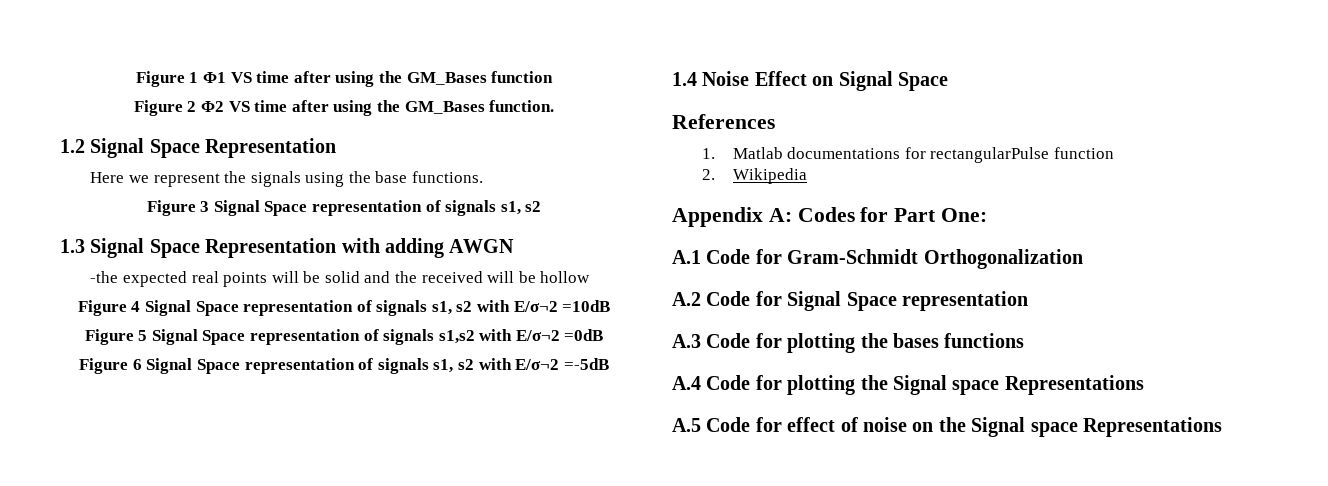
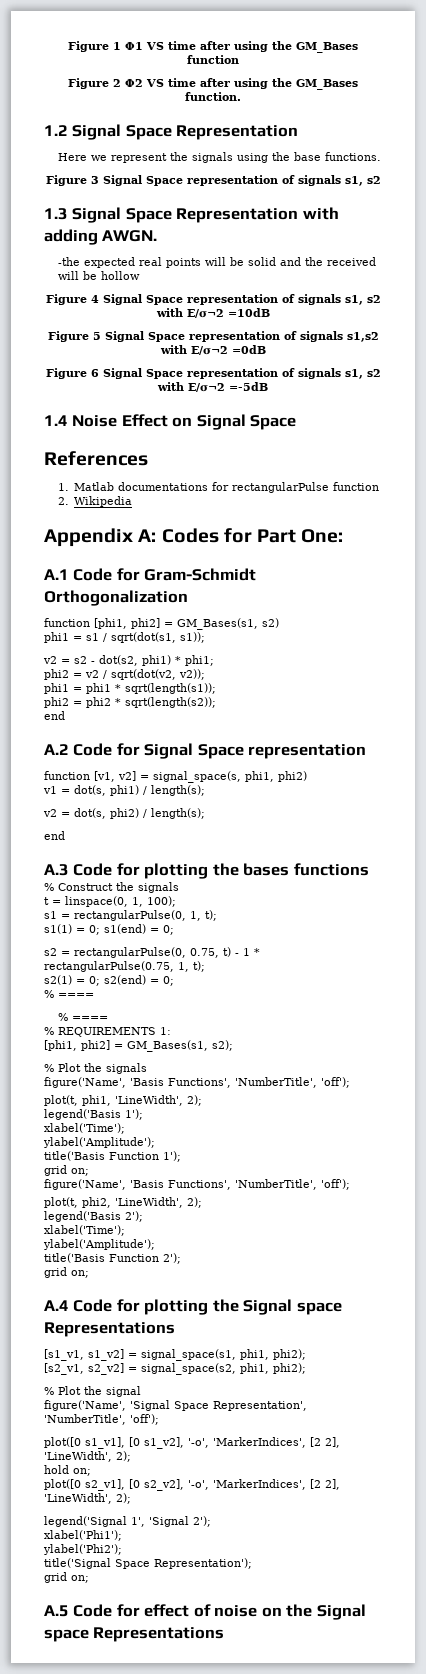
[449,239,515,253] AWGN -> [102,230,158,242] AWGN.
(1083, 259) none -> [44,618,279,630] [44,632,205,643] [43,655,214,666] [44,669,205,680] [44,683,216,694] [44,697,216,708] [44,711,65,720] // function [phi1, phi2] = GM_Bases(s1, s2) // phi1 = s1 / sqrt(dot(s1, s1)); // v2 = s2 - dot(s2, phi1) * phi1; // phi2 = v2 / sqrt(dot(v2, v2)); // phi1 = phi1 * sqrt(length(s1)); // phi2 = phi2 * sqrt(length(s2)); // end
(1028, 301) none -> [44,771,307,783] [43,785,205,796] [43,808,205,819] [44,831,65,840] // function [v1, v2] = signal_space(s, phi1, phi2) // v1 = dot(s, phi1) / length(s); // v2 = dot(s, phi2) / length(s); // end
(1025, 340) none -> [44,882,179,893] [44,896,176,907] [44,910,217,921] [44,924,174,935] [44,947,260,958] [44,961,205,972] [44,975,174,986] [44,990,94,998] [57,1013,108,1021] [44,1027,171,1037] [44,1040,233,1052] [44,1063,147,1074] [44,1077,350,1088] [44,1095,202,1106] [44,1109,143,1120] [44,1123,125,1134] [43,1137,155,1148] [44,1151,181,1162] [44,1165,89,1176] [44,1179,350,1190] [44,1197,202,1208] [44,1211,143,1222] [44,1225,125,1236] [43,1239,155,1250] [44,1253,181,1264] [44,1267,89,1278] // % Construct the signals // t = linspace(0, 1, 100); // s1 = rectangularPulse(0, 1, t); // s1(1) = 0; s1(end) = 0; // s2 = rectangularPulse(0, 0.75, t) - 1 * rectangularPulse(0.75, 1, t); // s2(1) = 0; s2(end) = 0; // % ==== // % ==== // % REQUIREMENTS 1: // [phi1, phi2] = GM_Bases(s1, s2); // % Plot the signals // figure('Name', 'Basis Functions', 'NumberTitle', 'off'); // plot(t, phi1, 'LineWidth', 2); // legend('Basis 1'); // xlabel('Time'); // ylabel('Amplitude'); // title('Basis Function 1'); // grid on; // figure('Name', 'Basis Functions', 'NumberTitle', 'off'); // plot(t, phi2, 'LineWidth', 2); // legend('Basis 2'); // xlabel('Time'); // ylabel('Amplitude'); // title('Basis Function 2'); // grid on;
(1144, 385) none -> [44,1349,306,1361] [44,1363,306,1375] [44,1386,141,1397] [44,1400,307,1411] [44,1414,159,1425] [44,1437,340,1449] [44,1451,131,1462] [44,1465,91,1476] [44,1479,340,1491] [44,1493,131,1504] [44,1516,211,1527] [44,1530,122,1541] [43,1544,122,1555] [44,1558,252,1569] [44,1572,89,1583] // [s1_v1, s1_v2] = signal_space(s1, phi1, phi2); // [s2_v1, s2_v2] = signal_space(s2, phi1, phi2); // % Plot the signal // figure('Name', 'Signal Space Representation', 'NumberTitle', 'off'); // plot([0 s1_v1], [0 s1_v2], '-o', 'MarkerIndices', [2 2], 'LineWidth', 2); // hold on; // plot([0 s2_v1], [0 s2_v2], '-o', 'MarkerIndices', [2 2], 'LineWidth', 2); // legend('Signal 1', 'Signal 2'); // xlabel('Phi1'); // ylabel('Phi2'); // title('Signal Space Representation'); // grid on;

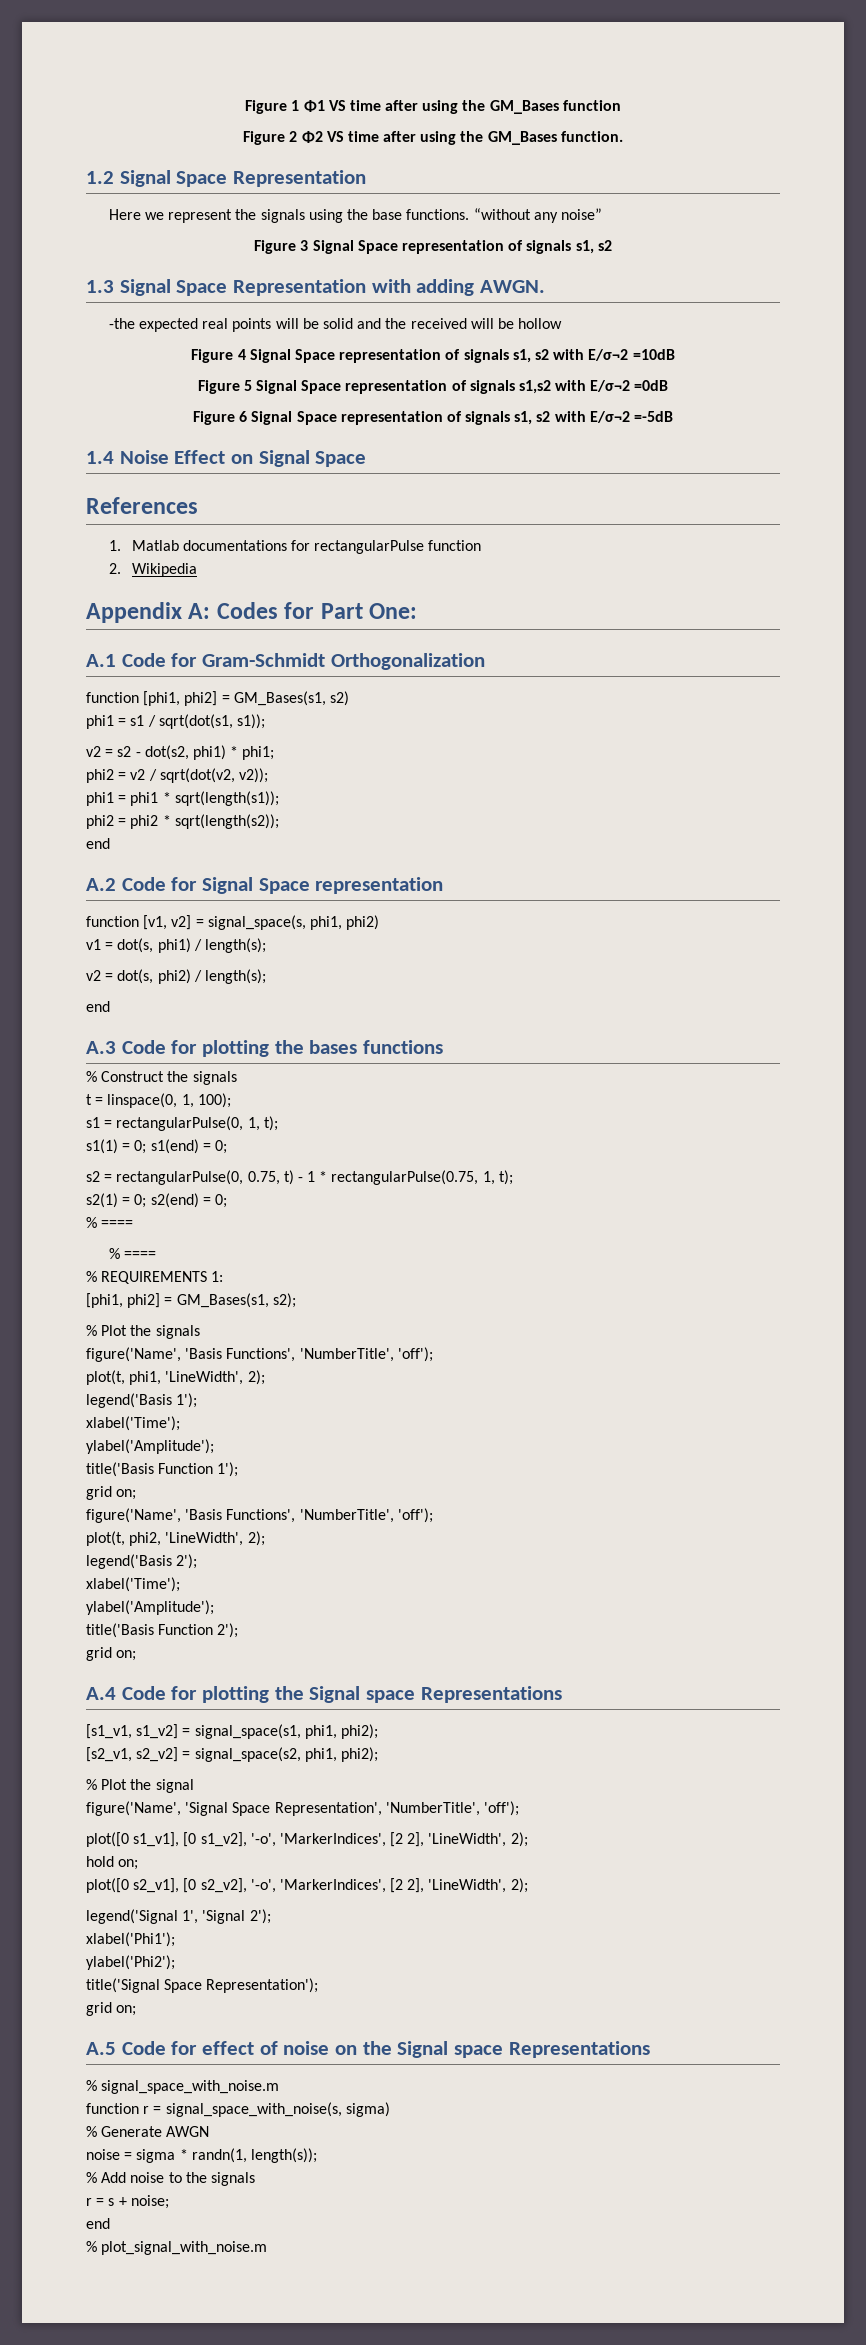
(381, 156) none -> [473,208,602,223] “without any noise”
(225, 1634) none -> [86,2080,280,2094] [86,2102,390,2117] [86,2126,210,2137] [86,2148,317,2163] [86,2172,255,2186] [86,2195,169,2209] [86,2218,110,2229] [86,2241,268,2255] // % signal_space_with_noise.m // function r = signal_space_with_noise(s, sigma) // % Generate AWGN // noise = sigma * randn(1, length(s)); // % Add noise to the signals // r = s + noise; // end // % plot_signal_with_noise.m

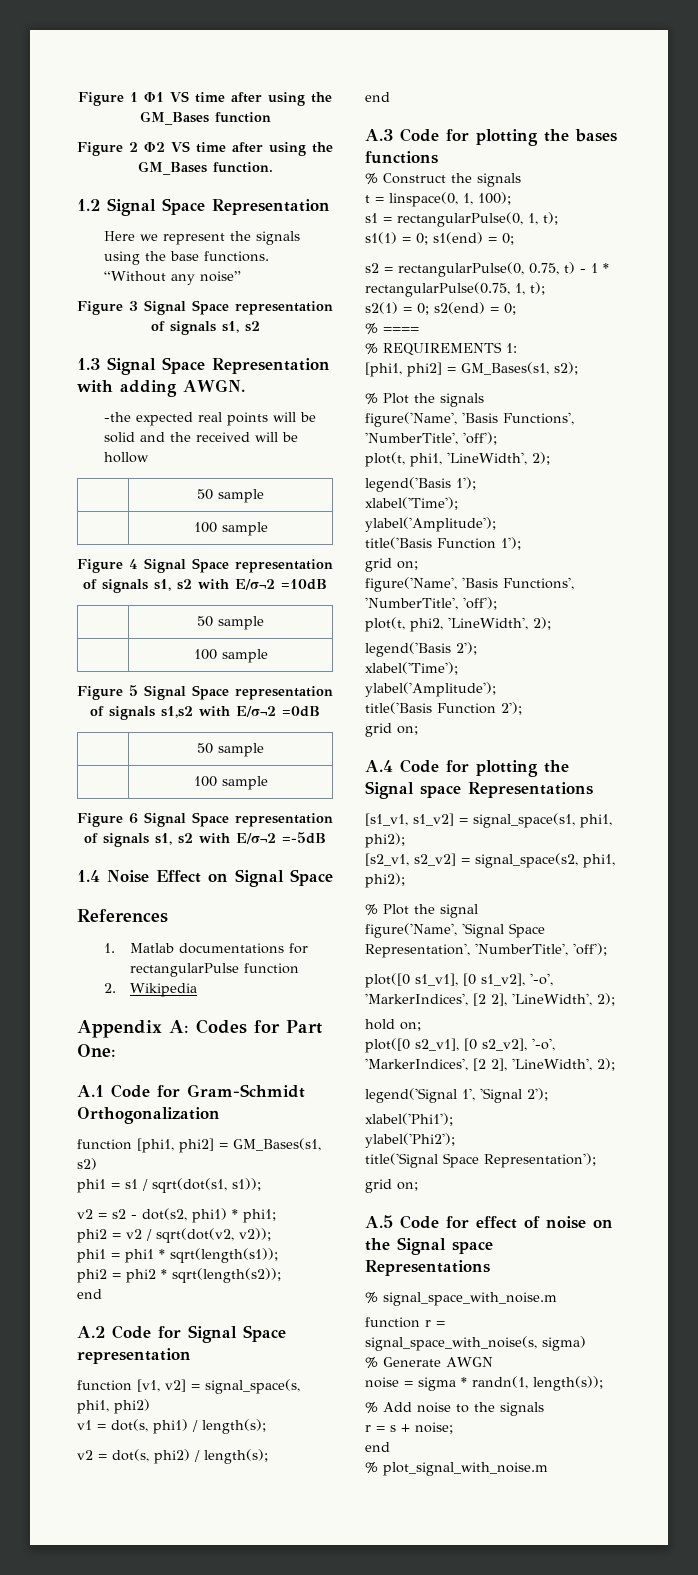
[473,208,531,220] “without -> [103,271,166,282] “Without
(563, 323) none -> [197,489,264,503] [193,522,268,536] // | 50 sample // | 100 sample
(675, 354) none -> [197,616,264,630] [193,649,268,663] // | 50 sample // | 100 sample
(669, 385) none -> [197,743,264,757] [193,776,268,790] // | 50 sample // | 100 sample
[108,1248,157,1259] // % ==== -> (419, 330) none

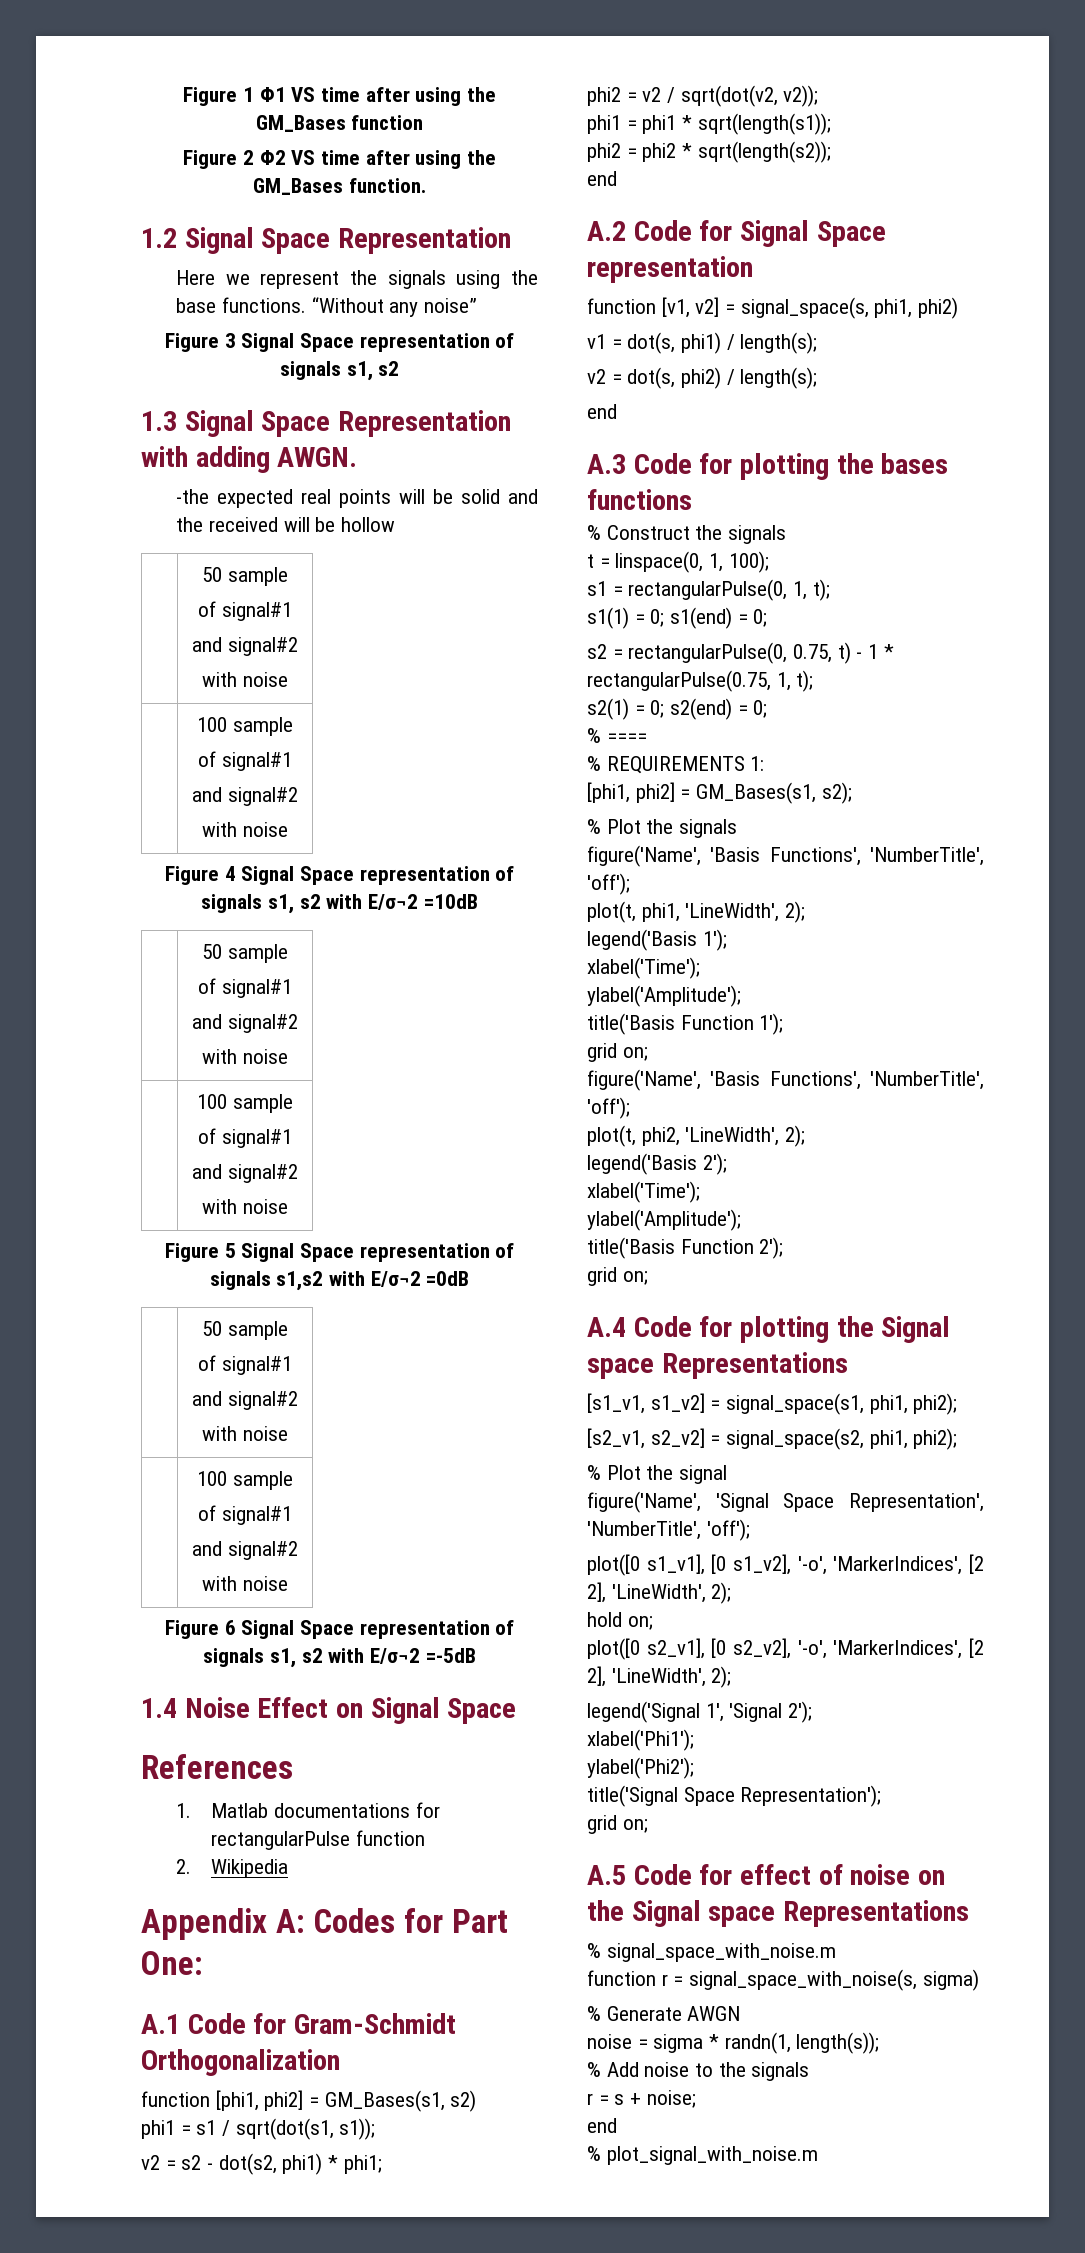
[193,522,268,536] // | 100 sample -> [198,601,292,621] [192,637,298,656] [202,672,288,687] [197,717,293,736] [198,751,292,771] [192,787,298,806] [202,822,288,837] // of signal#1 // and signal#2 // with noise // | 100 sample // of signal#1 // and signal#2 // with noise
[193,649,268,663] // | 100 sample -> [198,978,292,998] [192,1014,298,1033] [202,1049,288,1064] [197,1094,293,1113] [198,1128,292,1148] [192,1164,298,1183] [202,1199,288,1214] // of signal#1 // and signal#2 // with noise // | 100 sample // of signal#1 // and signal#2 // with noise
[193,776,268,790] // | 100 sample -> [198,1355,292,1375] [192,1391,298,1410] [202,1426,288,1441] [197,1471,293,1490] [198,1505,292,1525] [192,1541,298,1560] [202,1576,288,1591] // of signal#1 // and signal#2 // with noise // | 100 sample // of signal#1 // and signal#2 // with noise

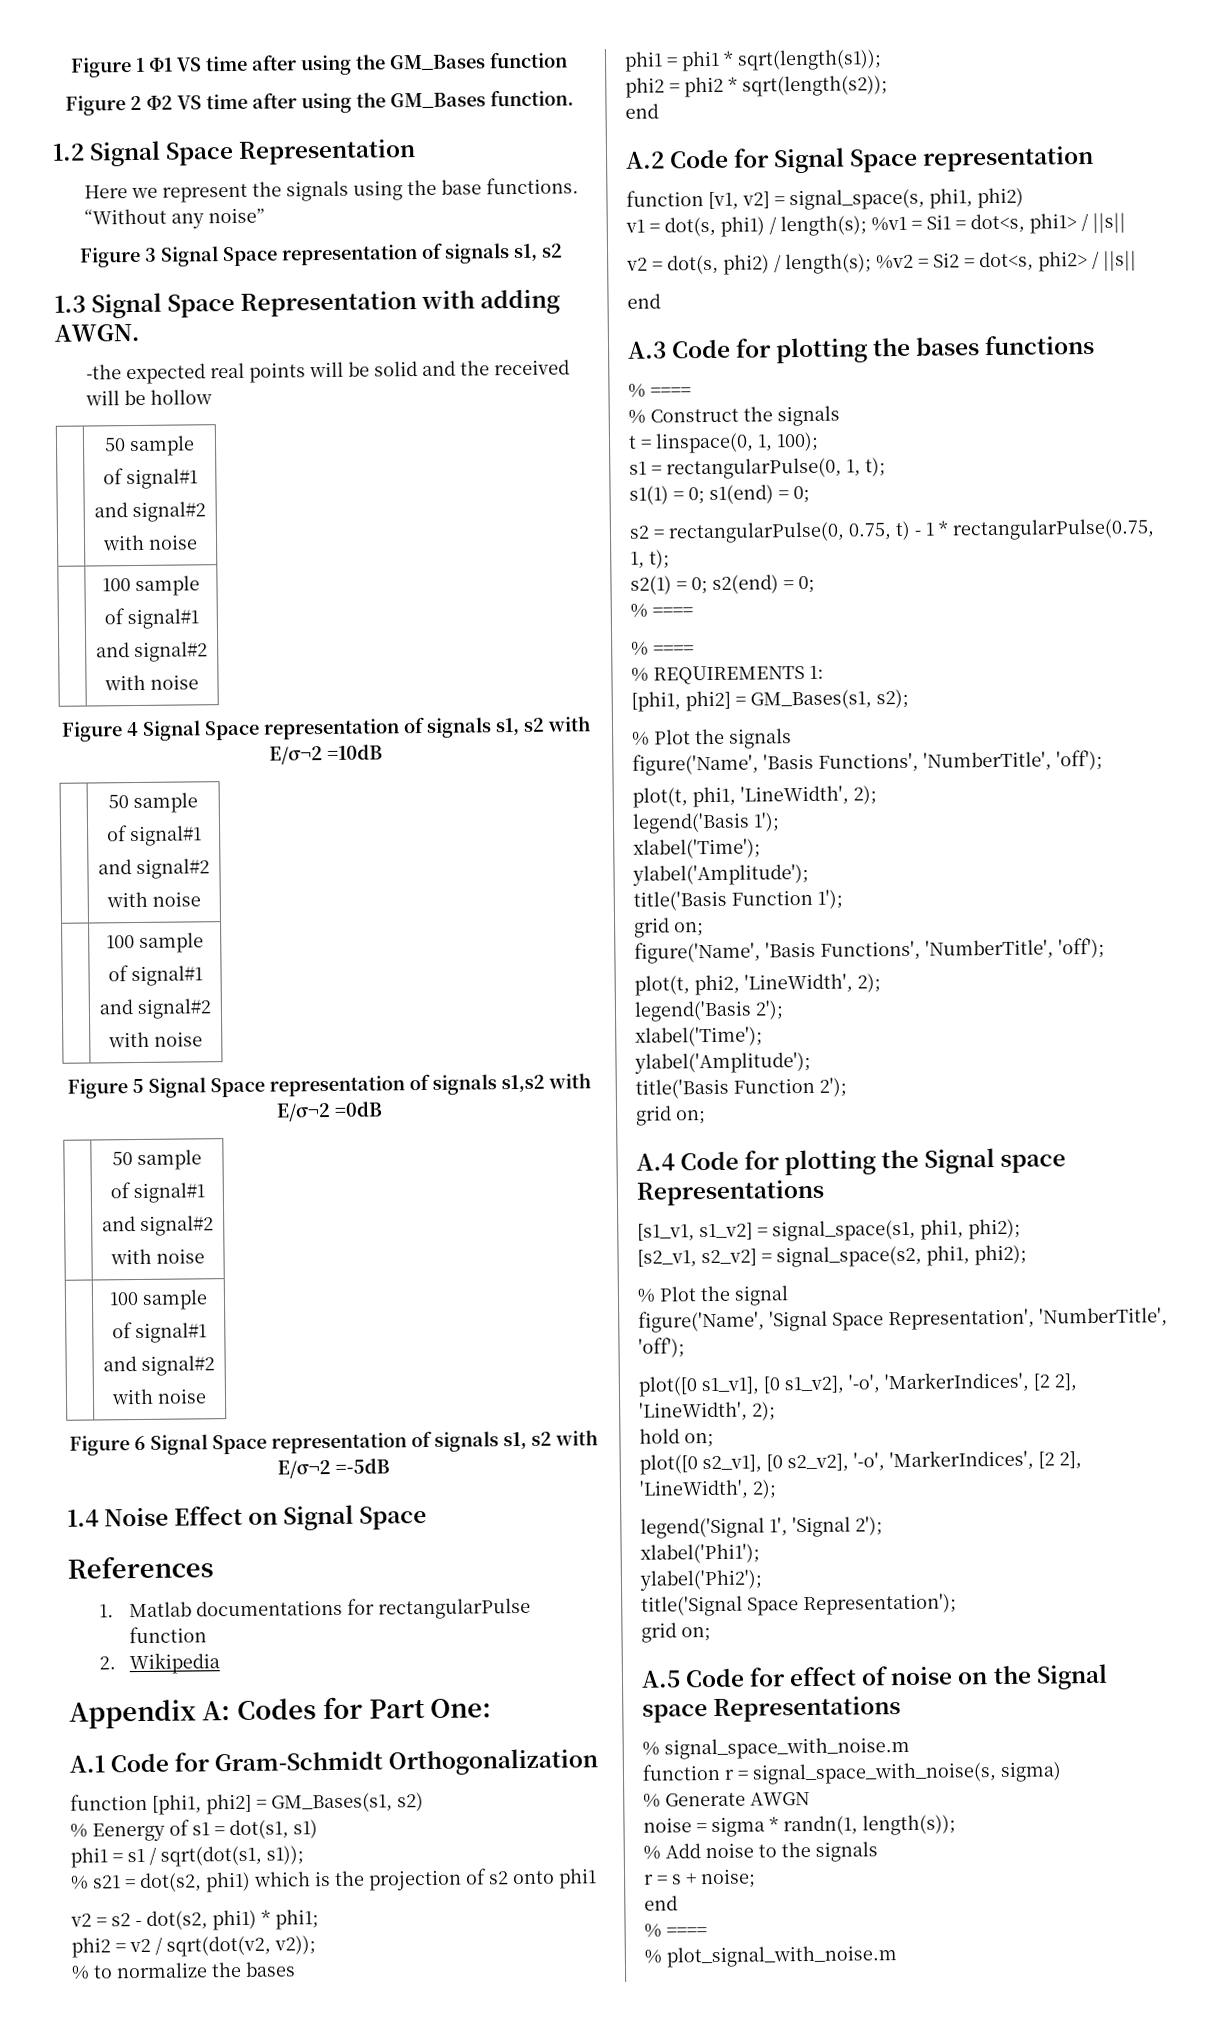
(477, 2101) none -> [70,1819,318,1842] // % Eenergy of s1 = dot(s1, s1)
(376, 2129) none -> [70,1868,597,1893] // % s21 = dot(s2, phi1) which is the projection of s2 onto phi1
(819, 96) none -> [71,1961,296,1980] // % to normalize the bases
(818, 343) none -> [871,212,1126,234] %v1 = Si1 = dot<s, phi1> / ||s||
(818, 378) none -> [876,250,1137,272] %v2 = Si2 = dot<s, phi2> / ||s||
(692, 499) none -> [628,383,691,398] // % ====
(647, 738) none -> [631,641,694,656] // % ====
(617, 2125) none -> [644,1923,707,1938] // % ====

